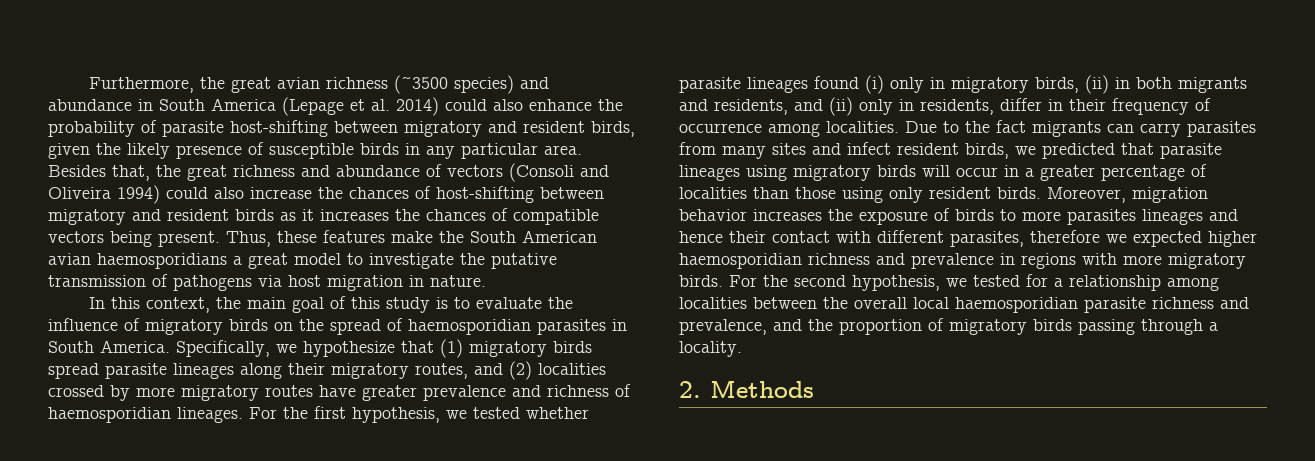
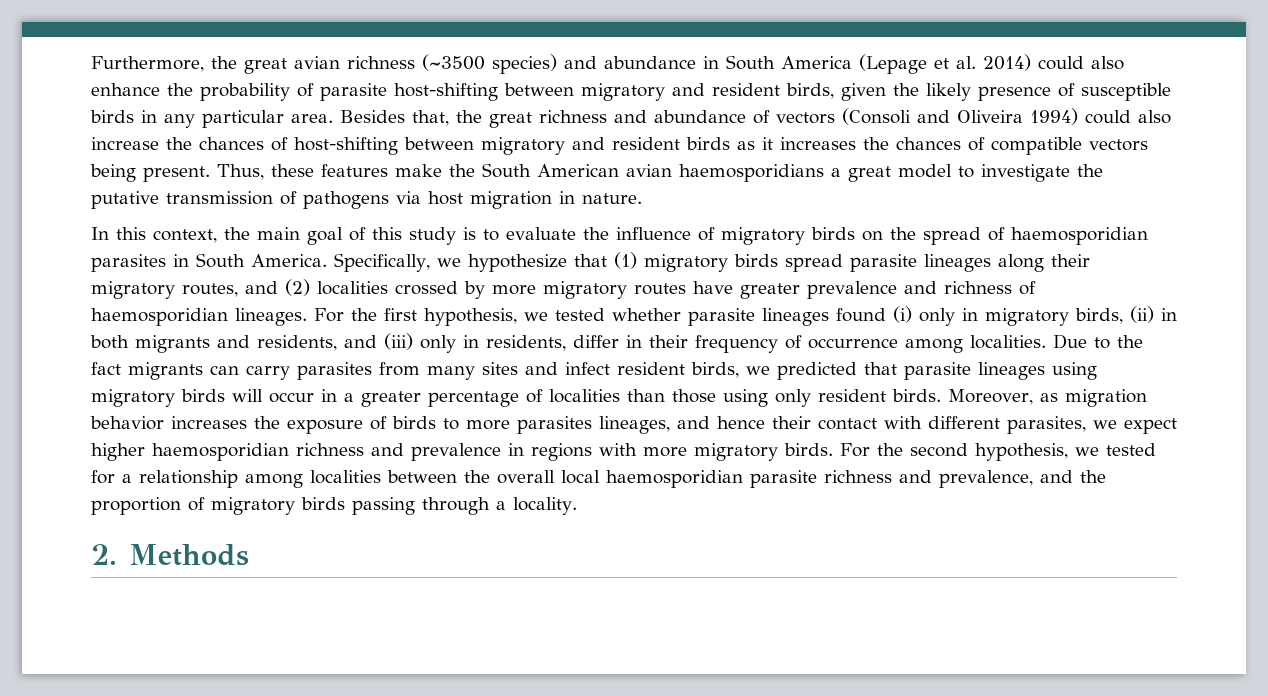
[829,97,853,116] (ii) -> [384,333,413,350] (iii)
(1126, 195) none -> [1039,393,1058,402] as
[1142,209,1203,225] lineages -> [599,416,670,434] lineages,
[1030,230,1202,247] therefore we expected -> [1093,418,1177,434] we expect

